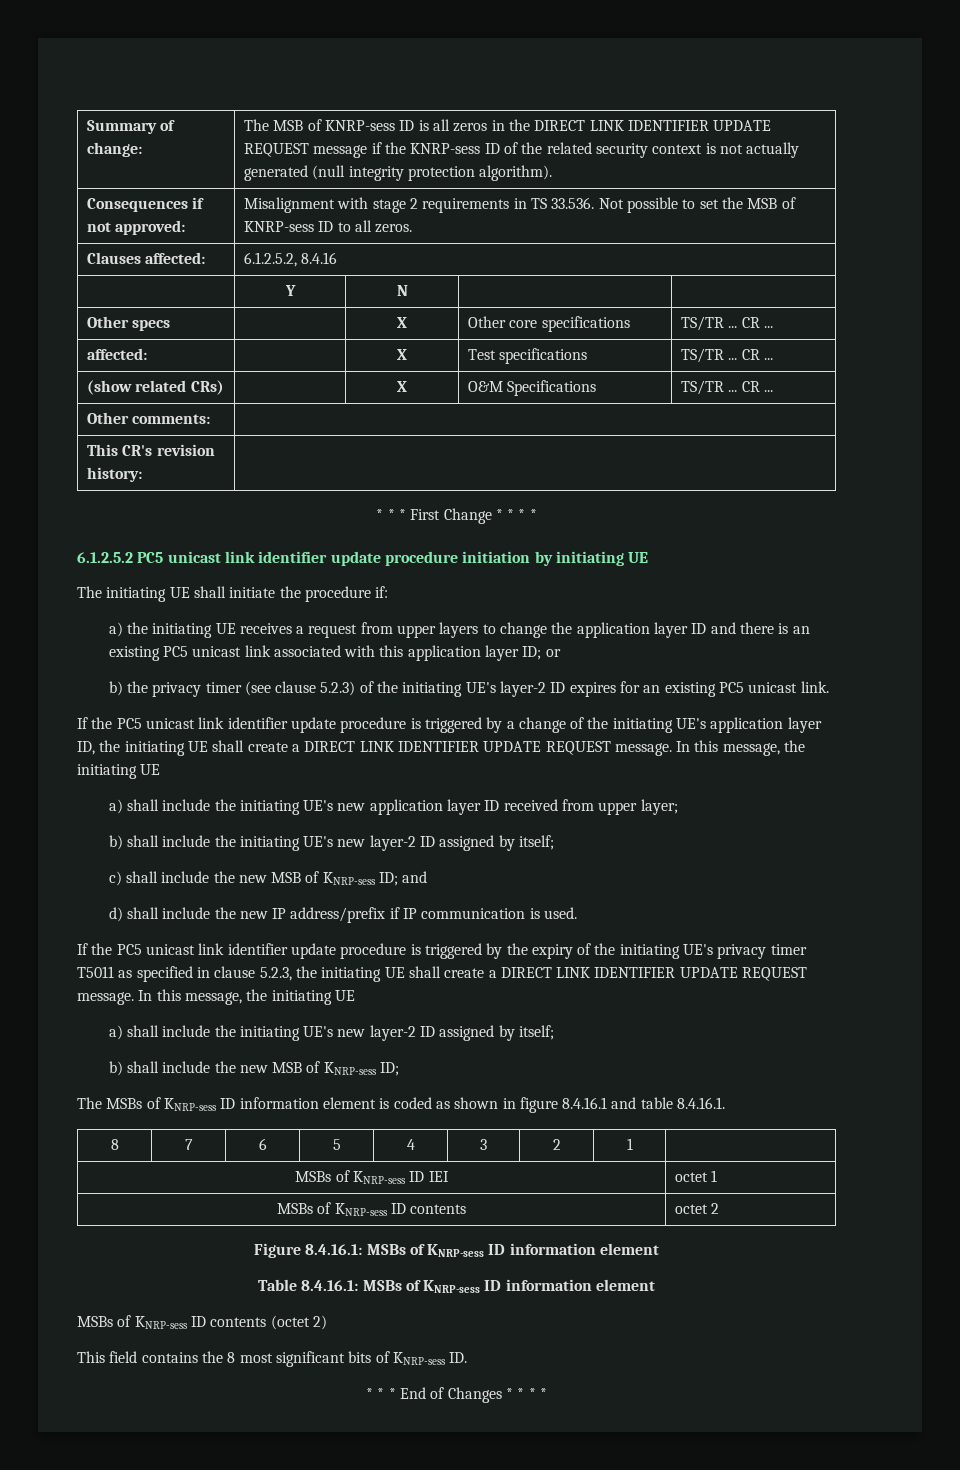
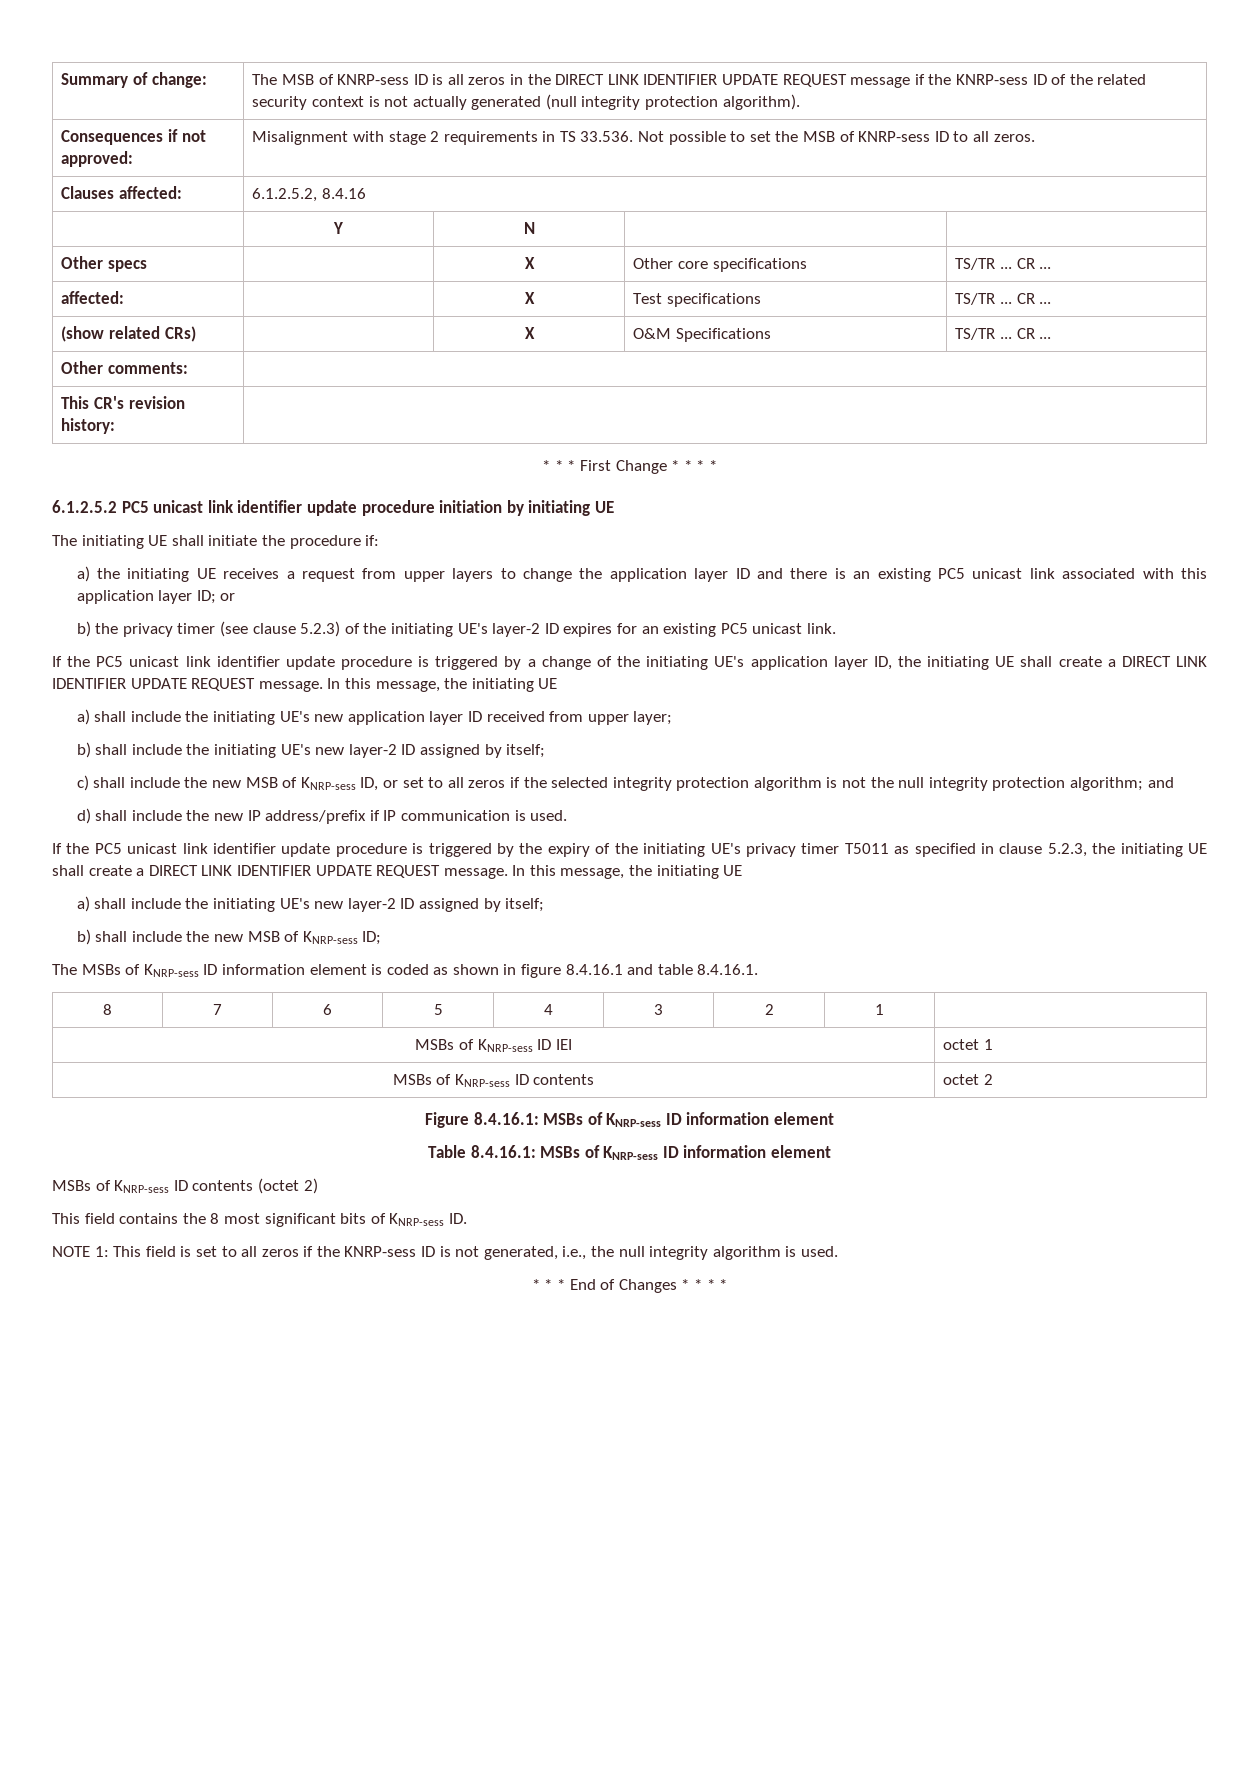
[379,872,399,886] ID; -> [360,777,1144,791] ID, or set to all zeros if the selected integrity protection algorithm is not the null integrity protection algorithm;
(468, 1357) none -> [52,1246,838,1260] // NOTE 1: This field is set to all zeros if the KNRP-sess ID is not generated, i.e., the null integrity algorithm is used.

